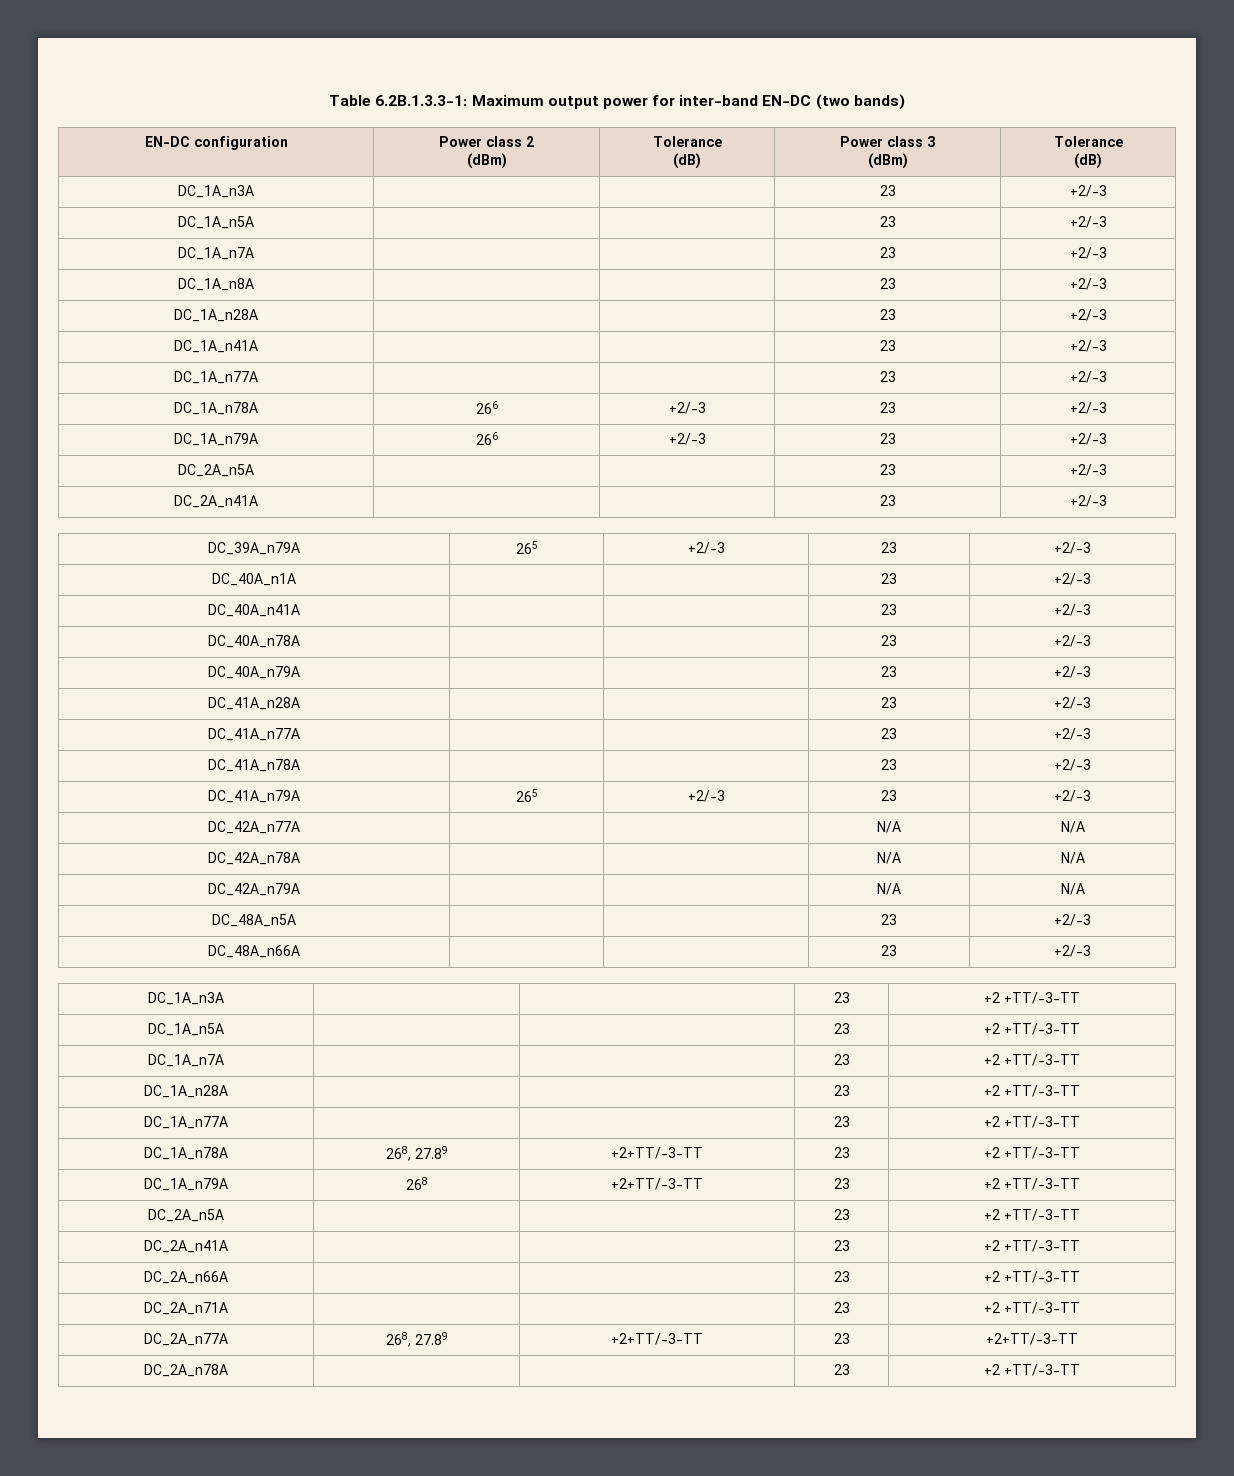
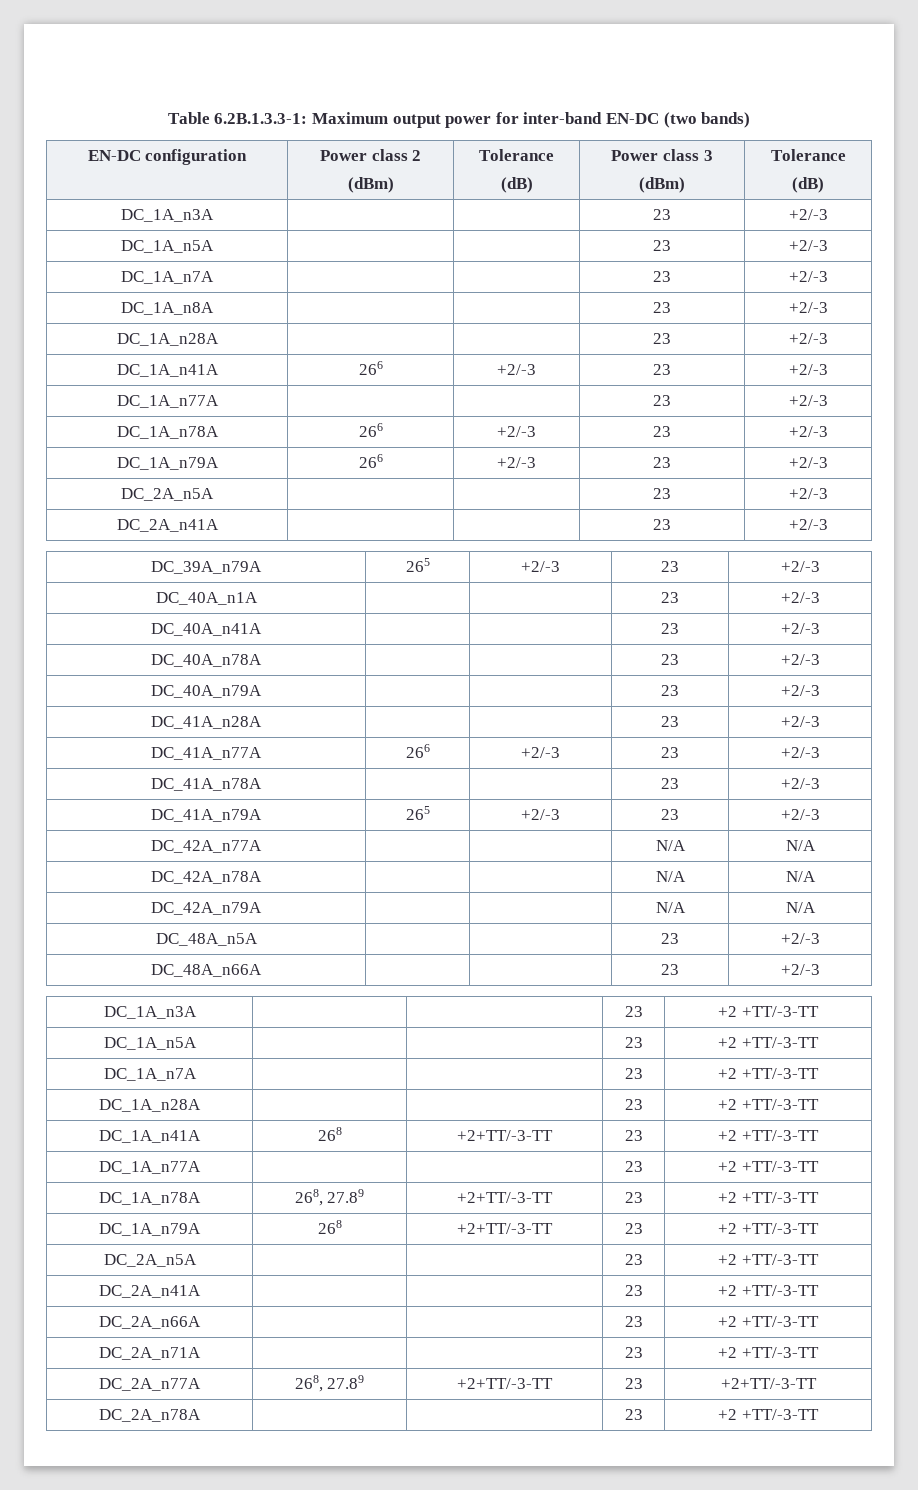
(258, 346) | -> [358,361,383,375] [497,364,536,375] 266 | +2/-3
(300, 734) | -> [405,744,430,758] [521,747,560,758] 266 | +2/-3
(1080, 1091) none -> [99,1130,201,1143] [317,1127,342,1141] [457,1130,553,1141] [624,1130,643,1141] [718,1130,819,1141] // DC_1A_n41A | 268 | +2+TT/-3-TT | 23 | +2 +TT/-3-TT

